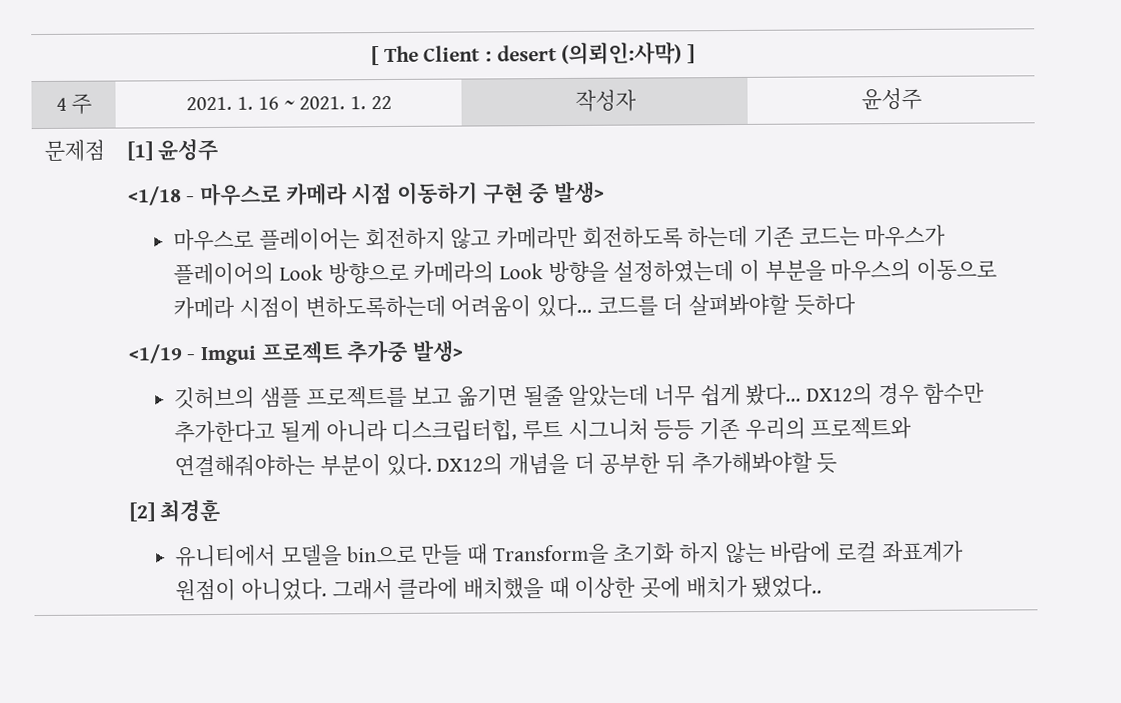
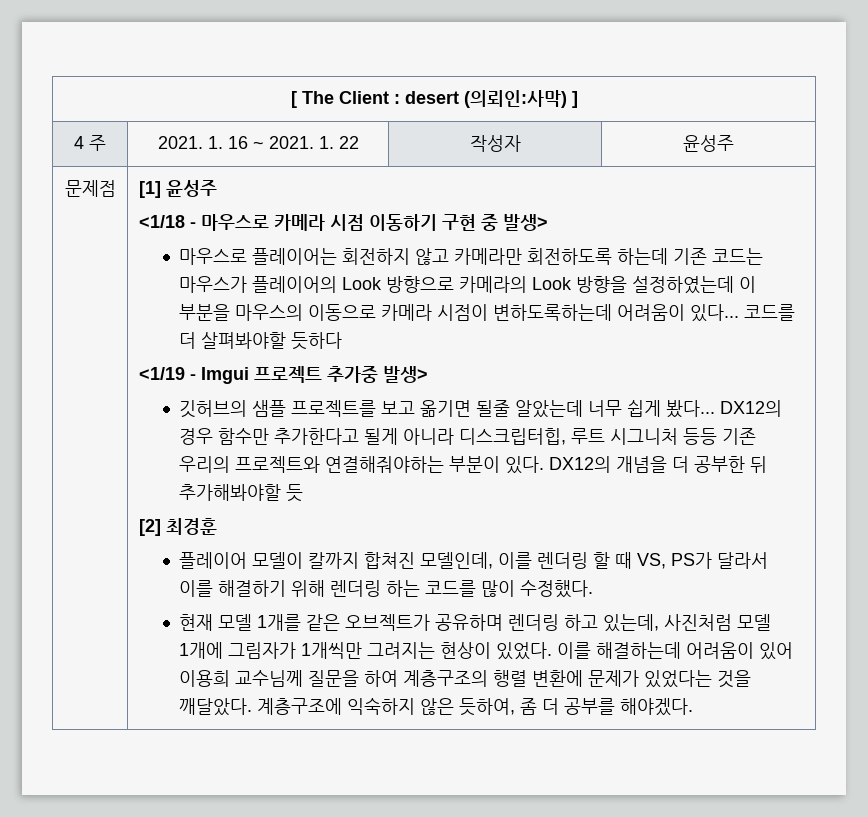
[175,540,964,568] [175,575,823,602] 유니티에서 모델을 bin으로 만들 때 Transform을 초기화 하지 않는 바람에 로컬 좌표계가 원점이 아니었다. 그래서 클라에 배치했을 때 이상한 곳에 배치가 됐었다.. -> [178,552,768,569] [178,580,593,598] [178,614,771,632] [178,642,793,660] [178,670,751,688] [178,697,693,716] 플레이어 모델이 칼까지 합쳐진 모델인데, 이를 렌더링 할 때 VS, PS가 달라서 이를 해결하기 위해 렌더링 하는 코드를 많이 수정했다. // 현재 모델 1개를 같은 오브젝트가 공유하며 렌더링 하고 있는데, 사진처럼 모델 1개에 그림자가 1개씩만 그려지는 현상이 있었다. 이를 해결하는데 어려움이 있어 이용희 교수님께 질문을 하여 계층구조의 행렬 변환에 문제가 있었다는 것을 깨달았다. 계층구조에 익숙하지 않은 듯하여, 좀 더 공부를 해야겠다.

